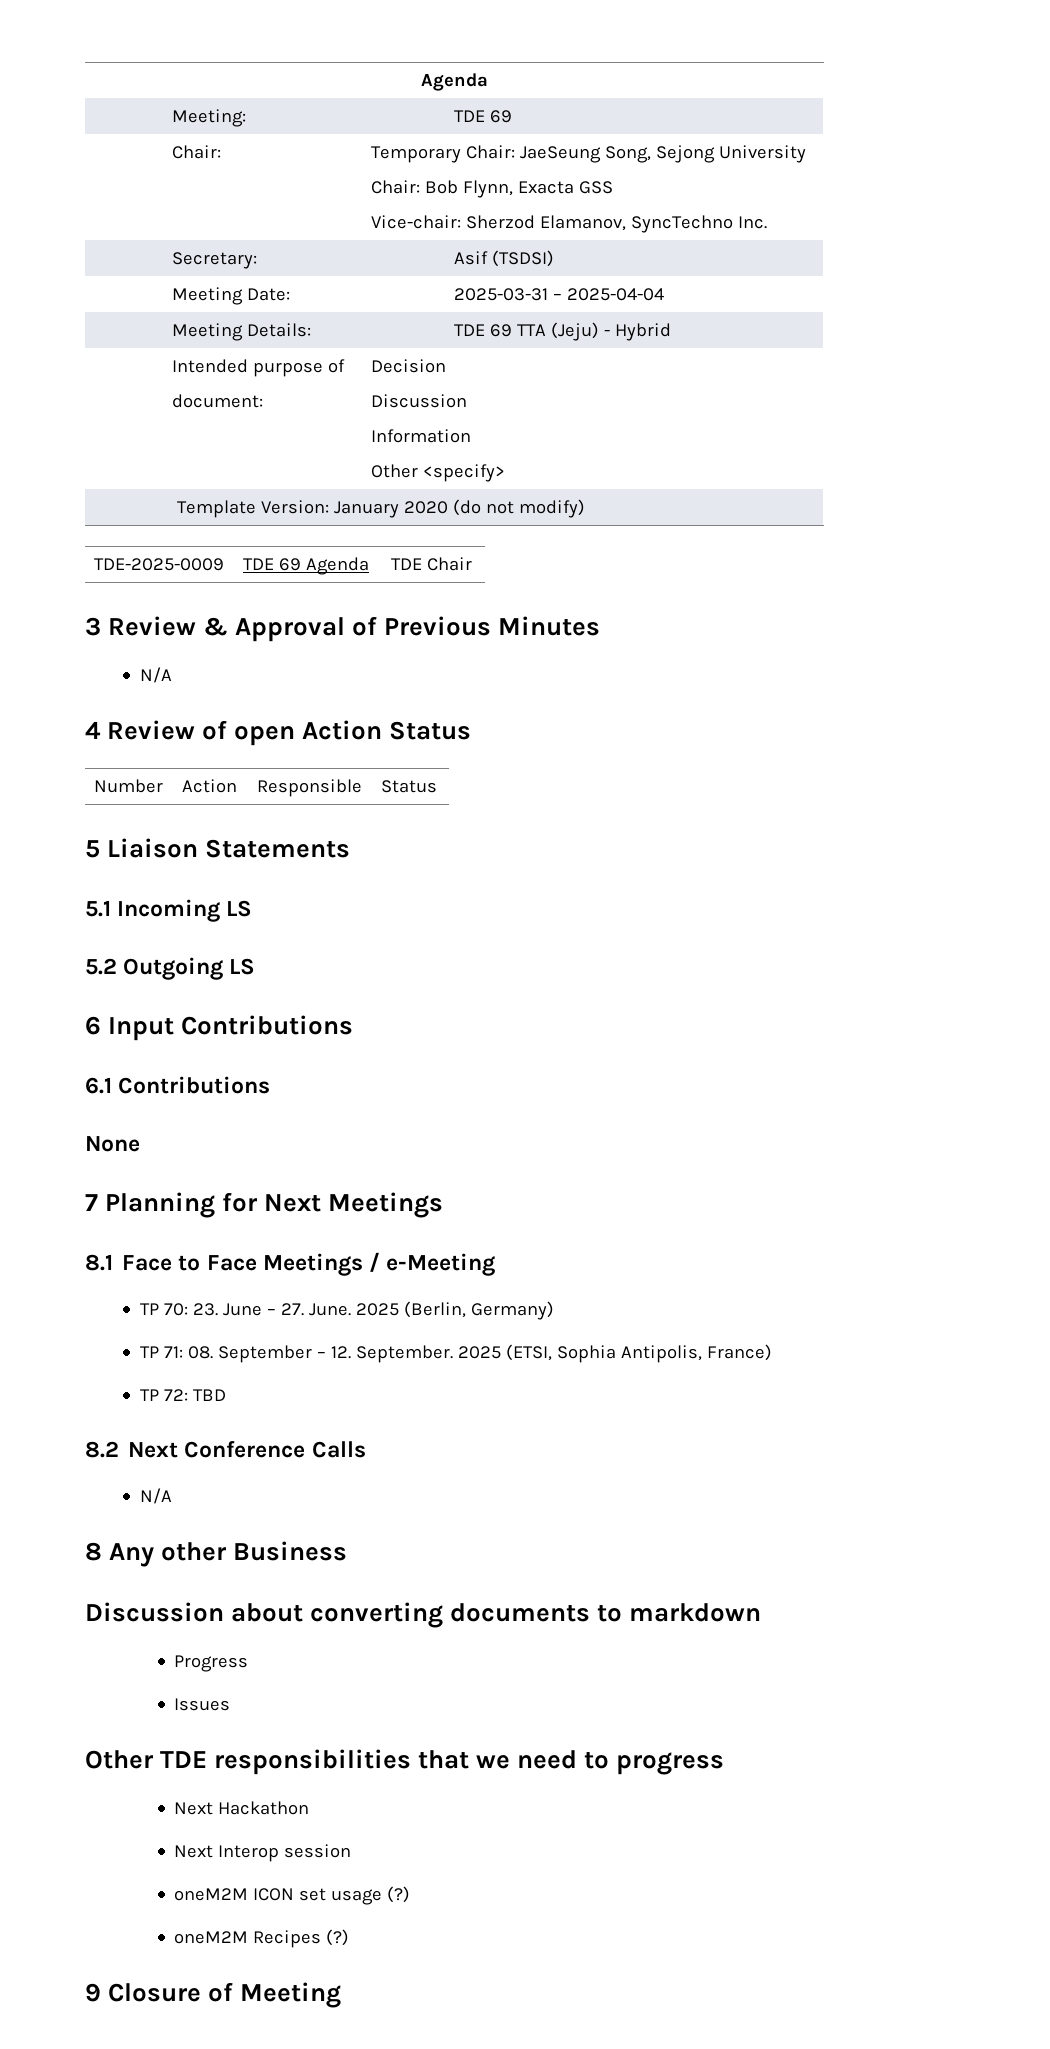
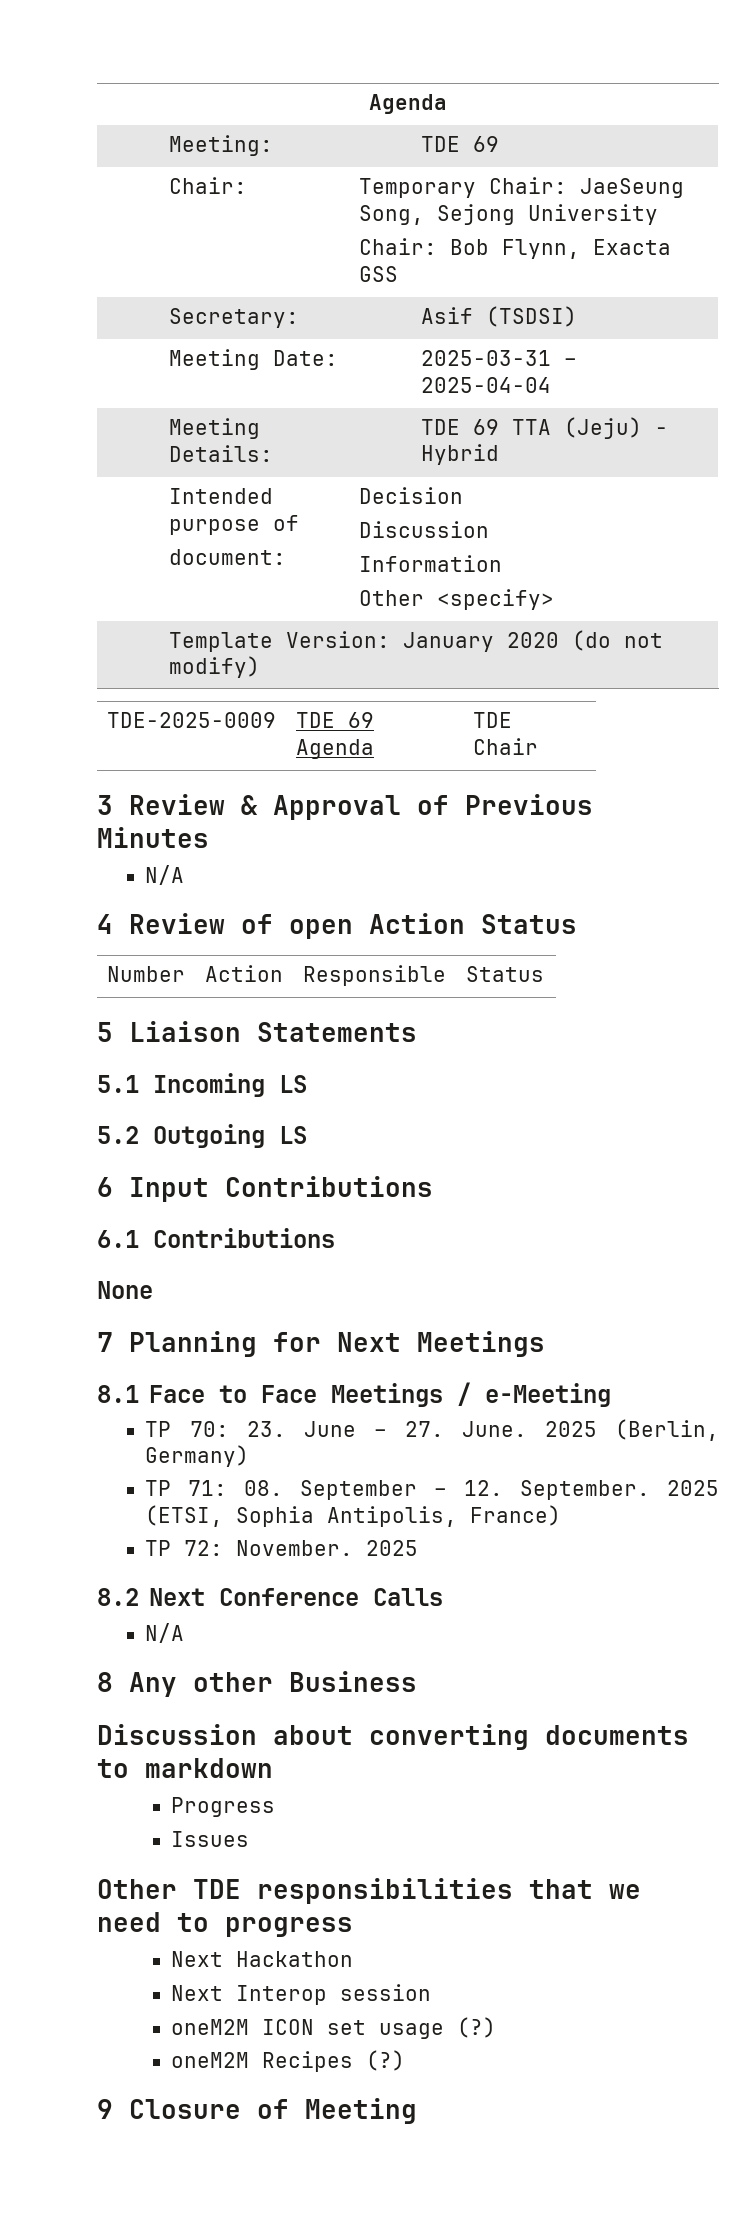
[371,215,768,233] // Vice-chair: Sherzod Elamanov, SyncTechno Inc. -> (398, 274) none
[192,1389,226,1401] TBD -> [236,1540,419,1556] November. 2025

